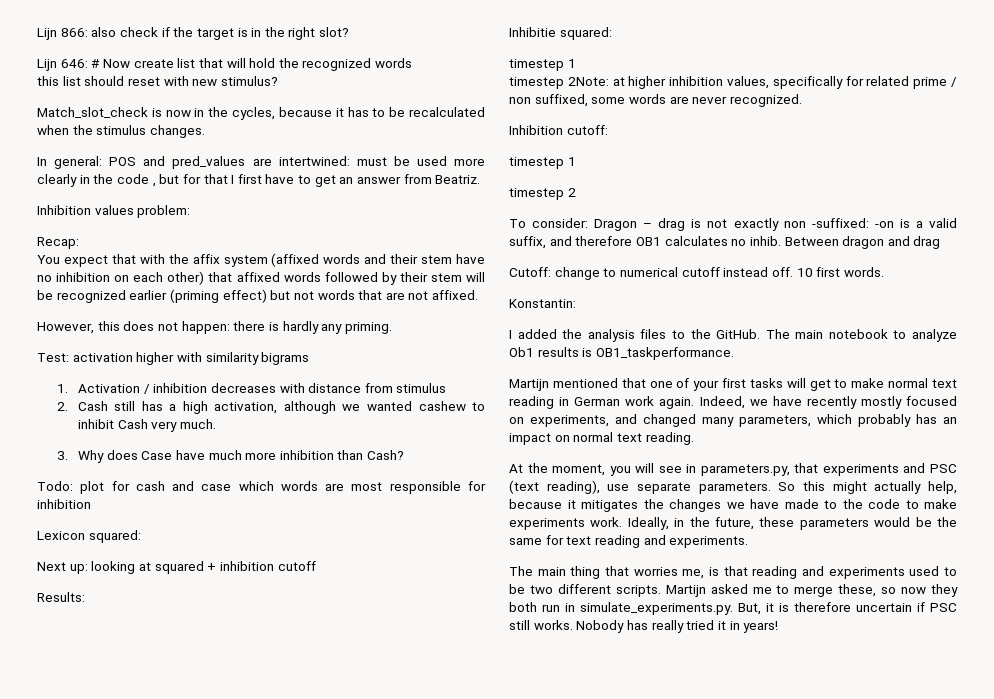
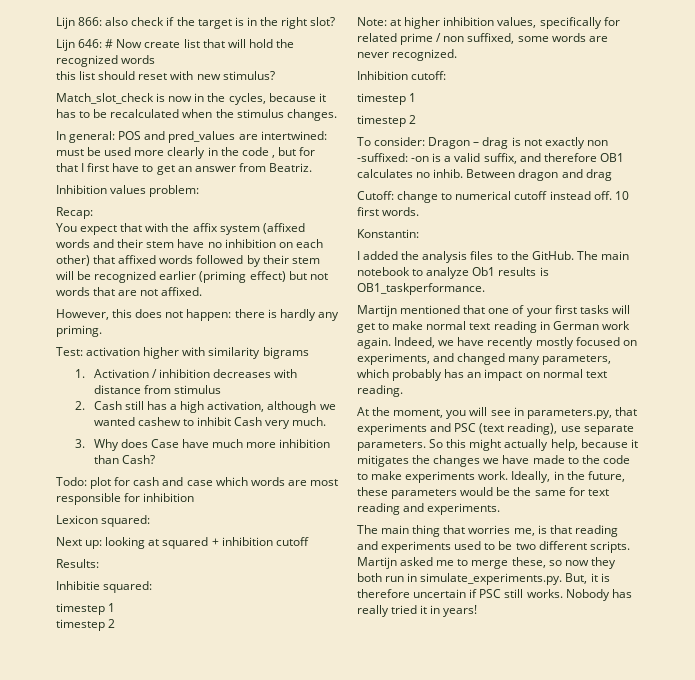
[567,77,609,86] 2Note: -> [108,619,116,628] [357,17,387,26] 2 // Note:

